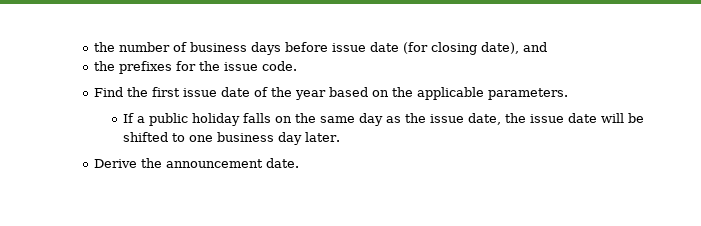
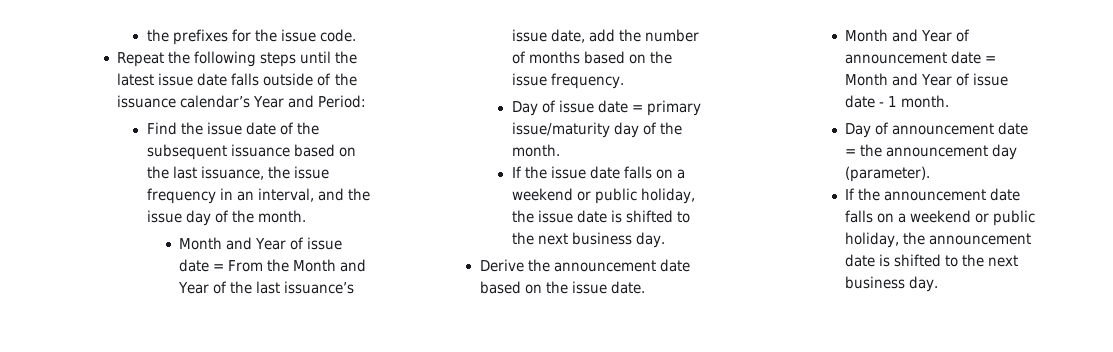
[94,42,548,55] [94,61,116,71] the number of business days before issue date (for closing date), and // the -> [146,29,169,42] the
(298, 66) none -> [117,51,358,67] [117,73,357,86] [117,95,367,108] // Repeat the following steps until the latest issue date falls outside of the issuance calendar’s Year and Period:
[152,87,181,97] first -> (203, 128) none
[295,87,569,100] [123,113,645,126] [123,132,341,145] [94,158,300,168] year based on the applicable parameters. // If a public holiday falls on the same day as the issue date, the issue date will be shifted to one business day later. // Derive the announcement date. -> [146,144,357,160] [146,166,330,180] [146,188,371,204] [146,210,307,226] [179,237,343,250] [179,259,367,272] [178,281,355,294] [512,29,700,43] [512,51,673,64] [512,73,625,89] [512,100,702,116] [512,122,683,138] [512,144,560,157] [512,166,686,179] [512,188,696,204] [512,210,691,223] [512,232,666,248] [479,259,691,272] [479,281,646,294] [845,29,971,42] [845,51,997,64] [845,73,1009,86] [845,95,950,108] [845,122,1029,138] [845,144,1018,160] [845,166,930,182] [845,188,1021,201] [845,210,1036,226] [845,232,1032,248] [845,254,1019,267] [845,276,939,292] subsequent issuance based on the last issuance, the issue frequency in an interval, and the issue day of the month. // Month and Year of issue date = From the Month and Year of the last issuance’s issue date, add the number of months based on the issue frequency. // Day of issue date = primary issue/maturity day of the month. // If the issue date falls on a weekend or public holiday, the issue date is shifted to the next business day. // Derive the announcement date based on the issue date. // Month and Year of announcement date = Month and Year of issue date - 1 month. // Day of announcement date = the announcement day (parameter). // If the announcement date falls on a weekend or public holiday, the announcement date is shifted to the next business day.

